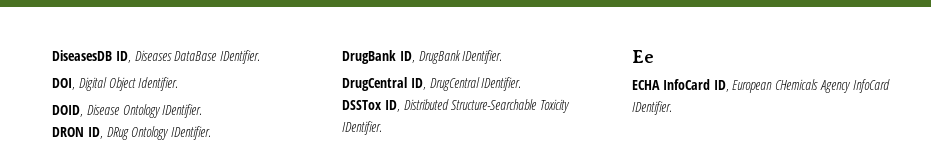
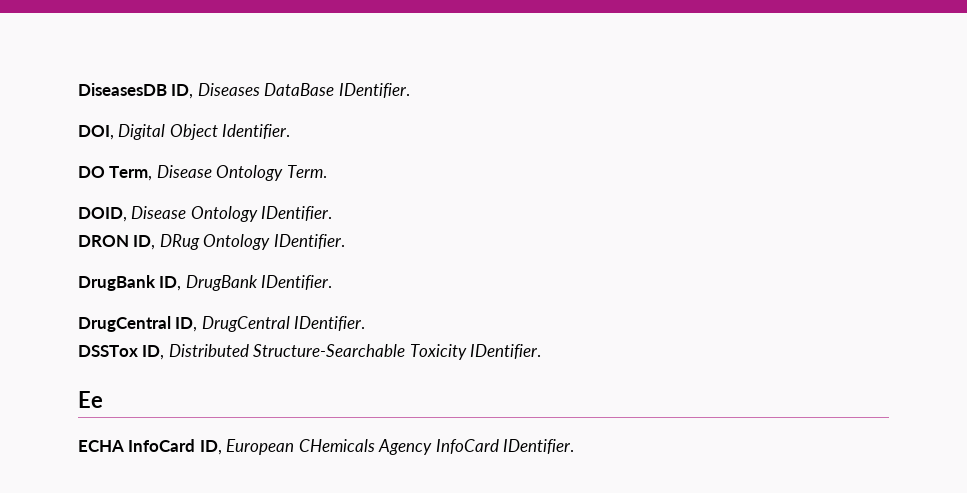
(179, 84) none -> [78,165,327,181] // DO Term, Disease Ontology Term.

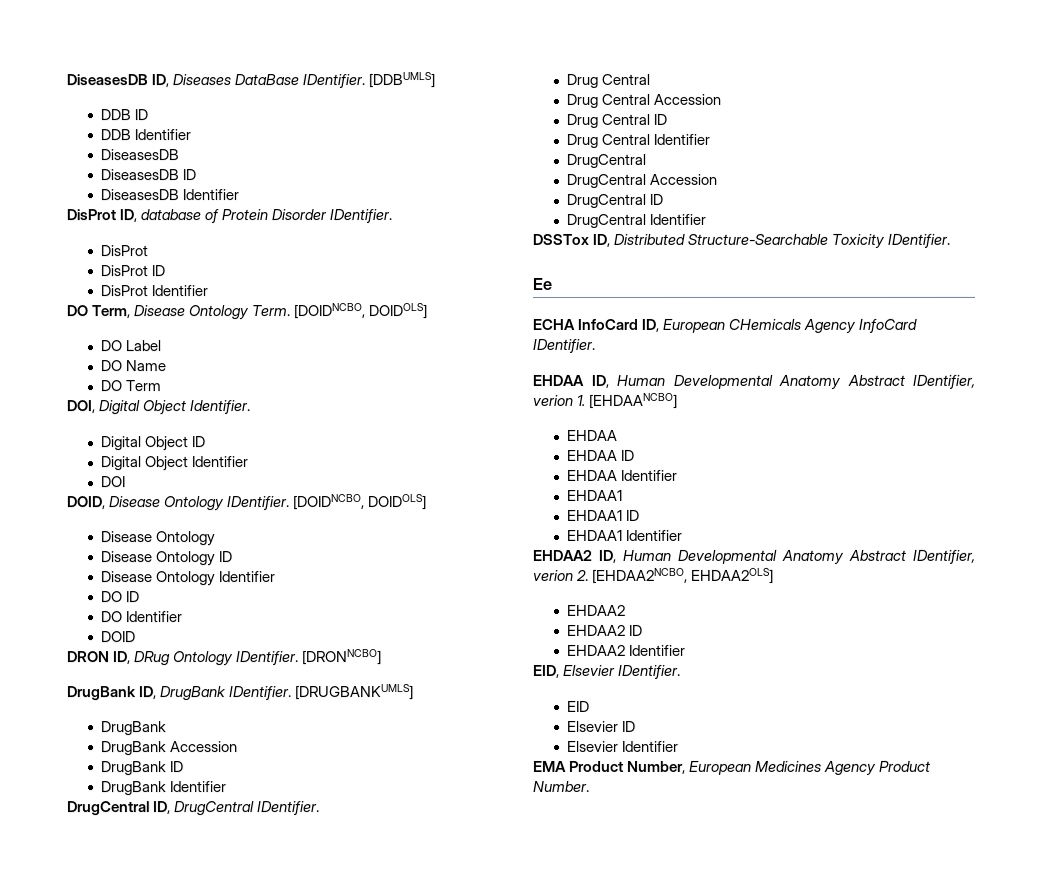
[78,124,291,140] [78,165,327,181] [78,206,333,222] // DOI, Digital Object Identifier. // DO Term, Disease Ontology Term. // DOID, Disease Ontology IDentifier. -> [368,72,436,89] [100,109,149,121] [100,129,192,141] [100,149,180,161] [100,169,197,181] [100,189,240,201] [66,209,393,224] [100,245,149,257] [100,265,166,277] [100,285,209,297] [66,303,428,321] [100,340,162,352] [100,360,167,372] [100,380,162,392] [66,400,251,416] [100,436,207,452] [101,456,250,472] [101,476,127,488] [67,494,428,512] [101,531,217,547] [101,551,234,567] [101,571,277,587] [101,591,141,603] [101,611,184,623] [101,631,137,643] [DDBUMLS] // DDB ID // DDB Identifier // DiseasesDB // DiseasesDB ID // DiseasesDB Identifier // DisProt ID, database of Protein Disorder IDentifier. // DisProt // DisProt ID // DisProt Identifier // DO Term, Disease Ontology Term. [DOIDNCBO, DOIDOLS] // DO Label // DO Name // DO Term // DOI, Digital Object Identifier. // Digital Object ID // Digital Object Identifier // DOI // DOID, Disease Ontology IDentifier. [DOIDNCBO, DOIDOLS] // Disease Ontology // Disease Ontology ID // Disease Ontology Identifier // DO ID // DO Identifier // DOID
(345, 241) none -> [302,649,383,666] [DRONNCBO]
[78,316,366,332] // DrugCentral ID, DrugCentral IDentifier. -> [295,684,415,701] [101,721,168,736] [101,741,239,756] [101,761,185,776] [101,781,228,796] [67,801,321,816] [566,73,651,88] [566,93,722,108] [566,113,668,128] [566,133,711,148] [566,153,647,168] [566,173,718,188] [566,193,664,208] [566,213,707,228] [DRUGBANKUMLS] // DrugBank // DrugBank Accession // DrugBank ID // DrugBank Identifier // DrugCentral ID, DrugCentral IDentifier. // Drug Central // Drug Central Accession // Drug Central ID // Drug Central Identifier // DrugCentral // DrugCentral Accession // DrugCentral ID // DrugCentral Identifier
(575, 446) none -> [532,374,975,390] [532,392,678,409] [566,429,618,441] [567,449,636,461] [567,469,679,481] [567,489,624,501] [567,509,641,521] [567,529,684,541] [533,549,976,565] [533,567,775,584] [567,604,627,616] [567,624,644,636] [567,644,687,656] [533,664,682,679] [567,700,591,712] [567,720,637,732] [567,740,680,752] [533,760,932,776] [533,780,590,792] // EHDAA ID, Human Developmental Anatomy Abstract IDentifier, verion 1. [EHDAANCBO] // EHDAA // EHDAA ID // EHDAA Identifier // EHDAA1 // EHDAA1 ID // EHDAA1 Identifier // EHDAA2 ID, Human Developmental Anatomy Abstract IDentifier, verion 2. [EHDAA2NCBO, EHDAA2OLS] // EHDAA2 // EHDAA2 ID // EHDAA2 Identifier // EID, Elsevier IDentifier. // EID // Elsevier ID // Elsevier Identifier // EMA Product Number, European Medicines Agency Product Number.

